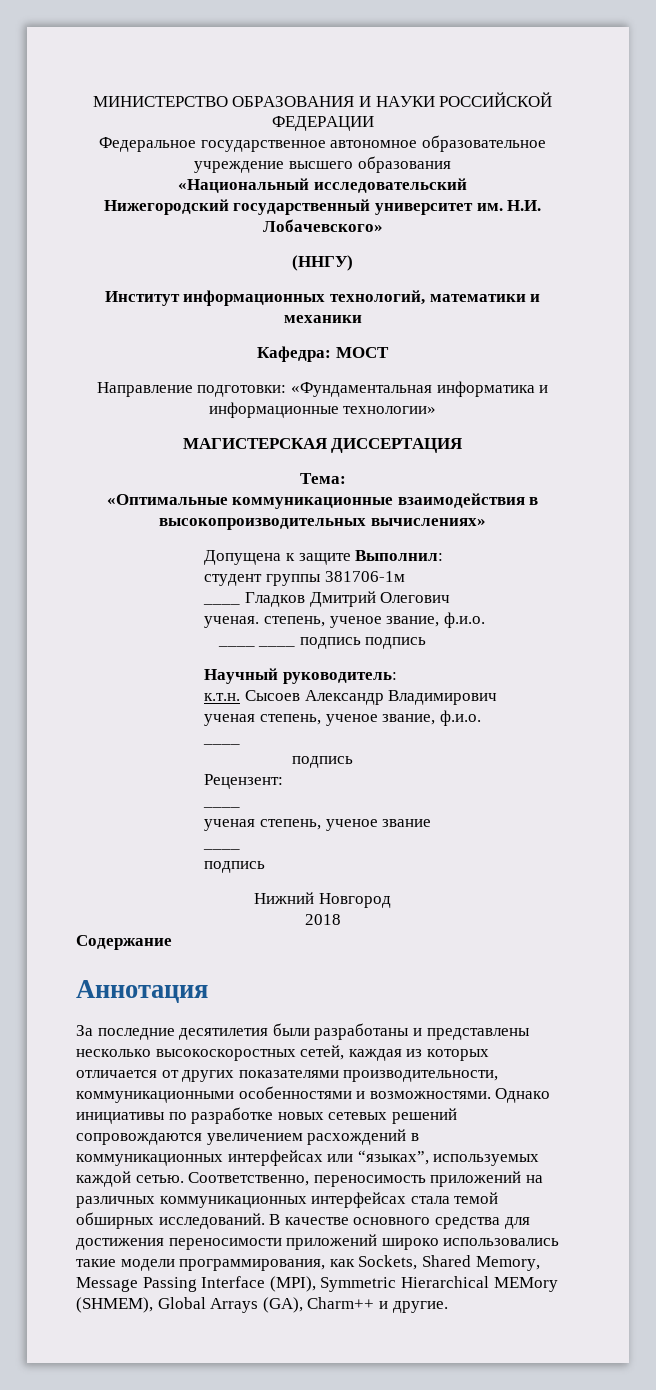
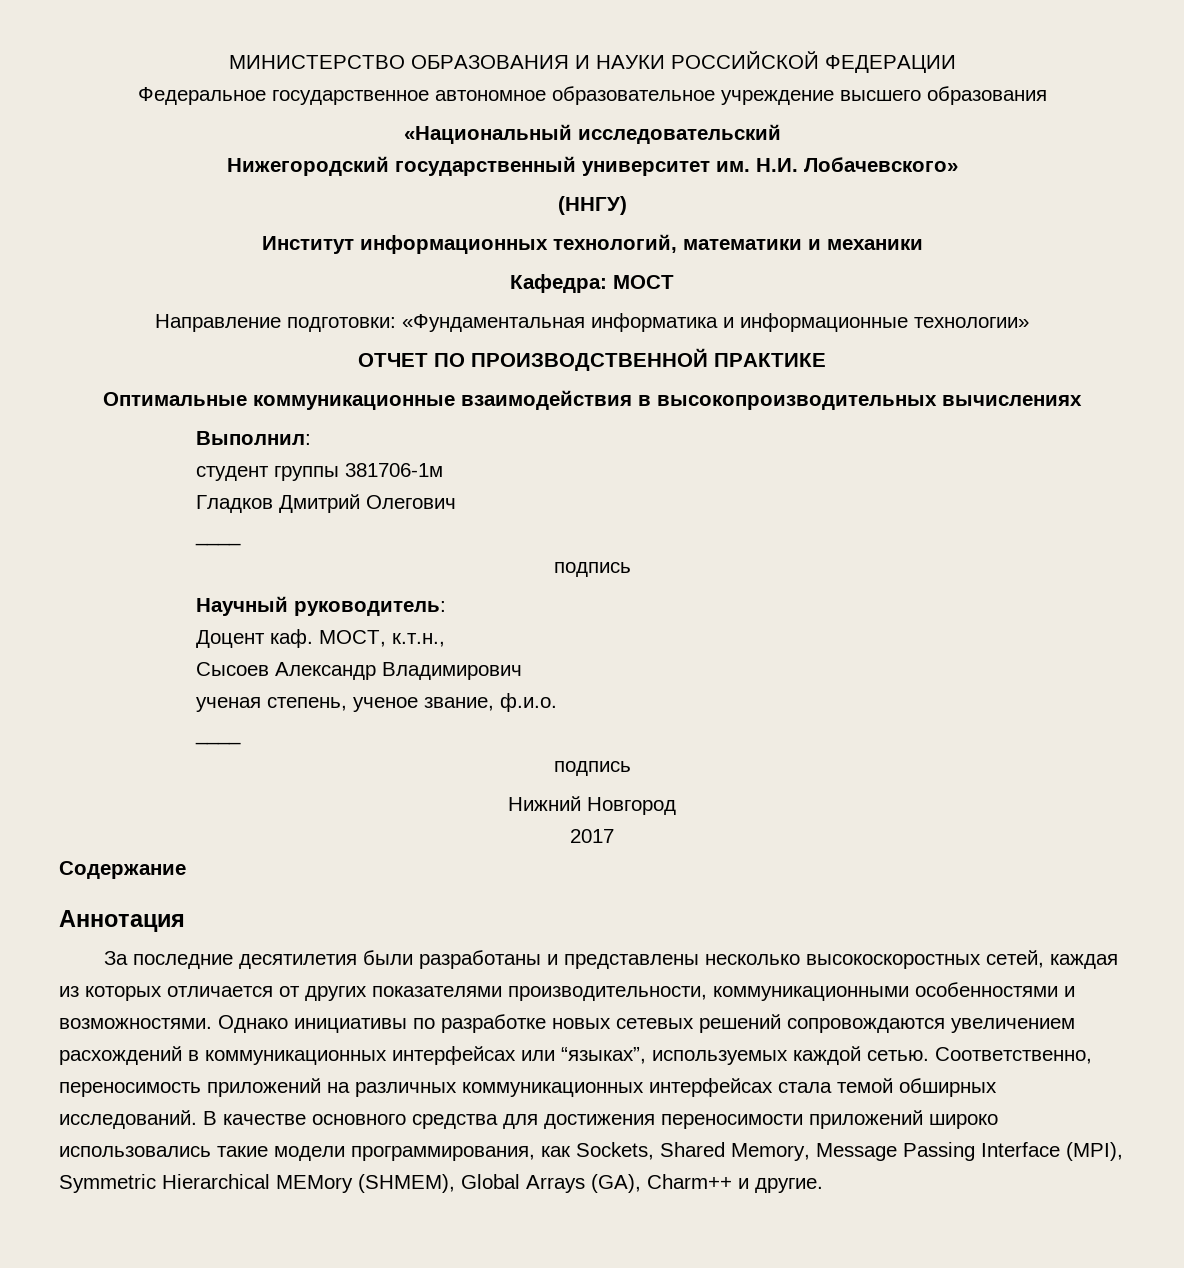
[182,438,463,453] [299,473,346,484] [106,493,539,509] [159,518,486,530] [204,550,351,565] МАГИСТЕРСКАЯ ДИССЕРТАЦИЯ // Тема: // «Оптимальные коммуникационные взаимодействия в высокопроизводительных вычислениях» // Допущена к защите -> [358,348,826,371] [103,390,1082,410] ОТЧЕТ ПО ПРОИЗВОДСТВЕННОЙ ПРАКТИКЕ // Оптимальные коммуникационные взаимодействия в высокопроизводительных вычислениях //
[203,603,241,605] ____ -> (443, 470) none
[204,612,485,628] [217,637,361,649] ученая. степень, ученое звание, ф.и.о. // ____ ____ подпись -> [194,541,241,546] ____ //
[204,693,241,701] к.т.н. -> [195,629,445,648] Доцент каф. МОСТ, к.т.н., //
[204,774,284,789] [203,806,241,808] [204,819,432,831] [203,848,241,850] [204,861,266,873] // Рецензент: // ____ // ученая степень, ученое звание // ____ // подпись -> (631, 768) none
[304,914,341,925] 2018 -> [570,829,614,843] 2017

